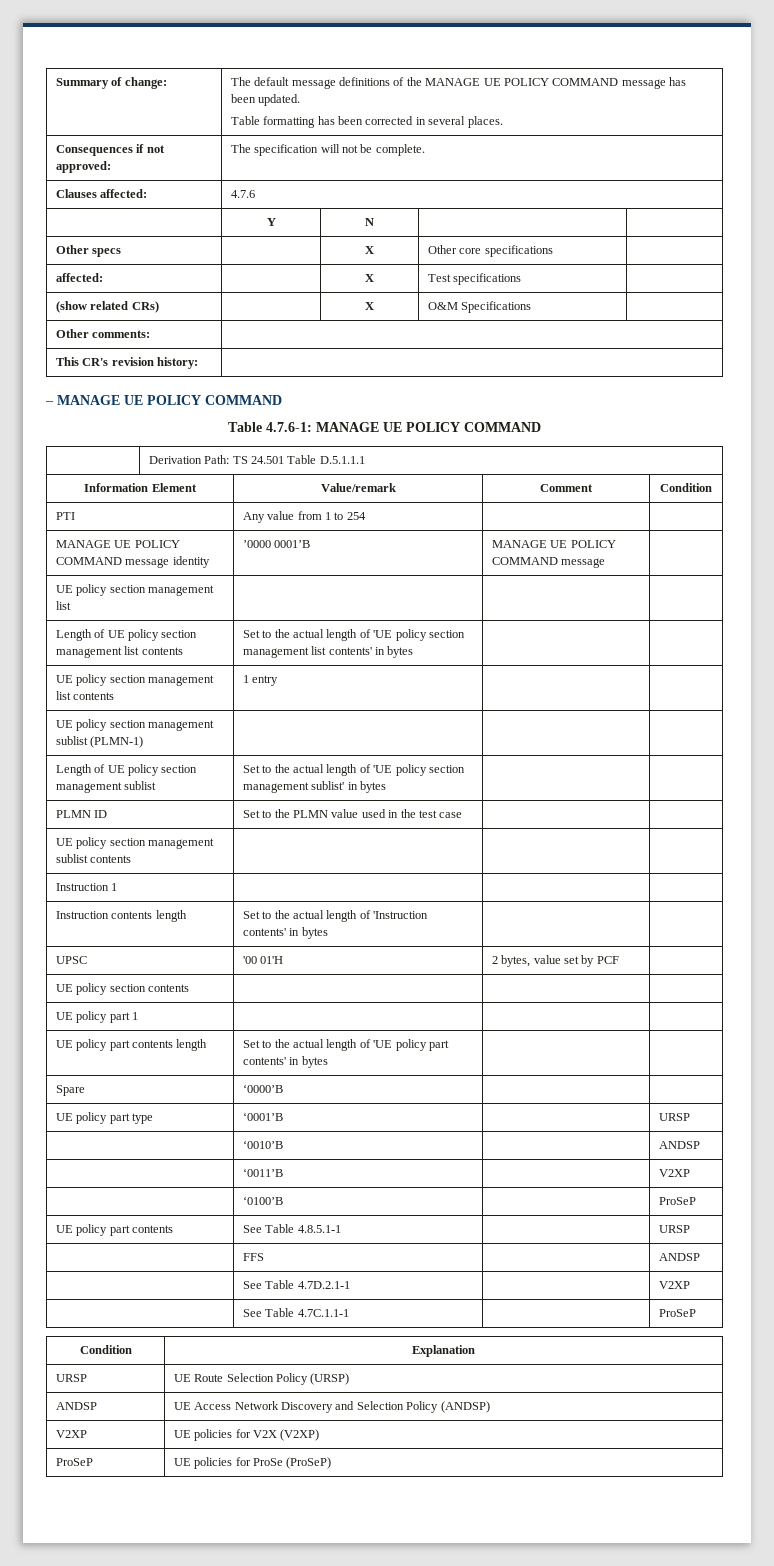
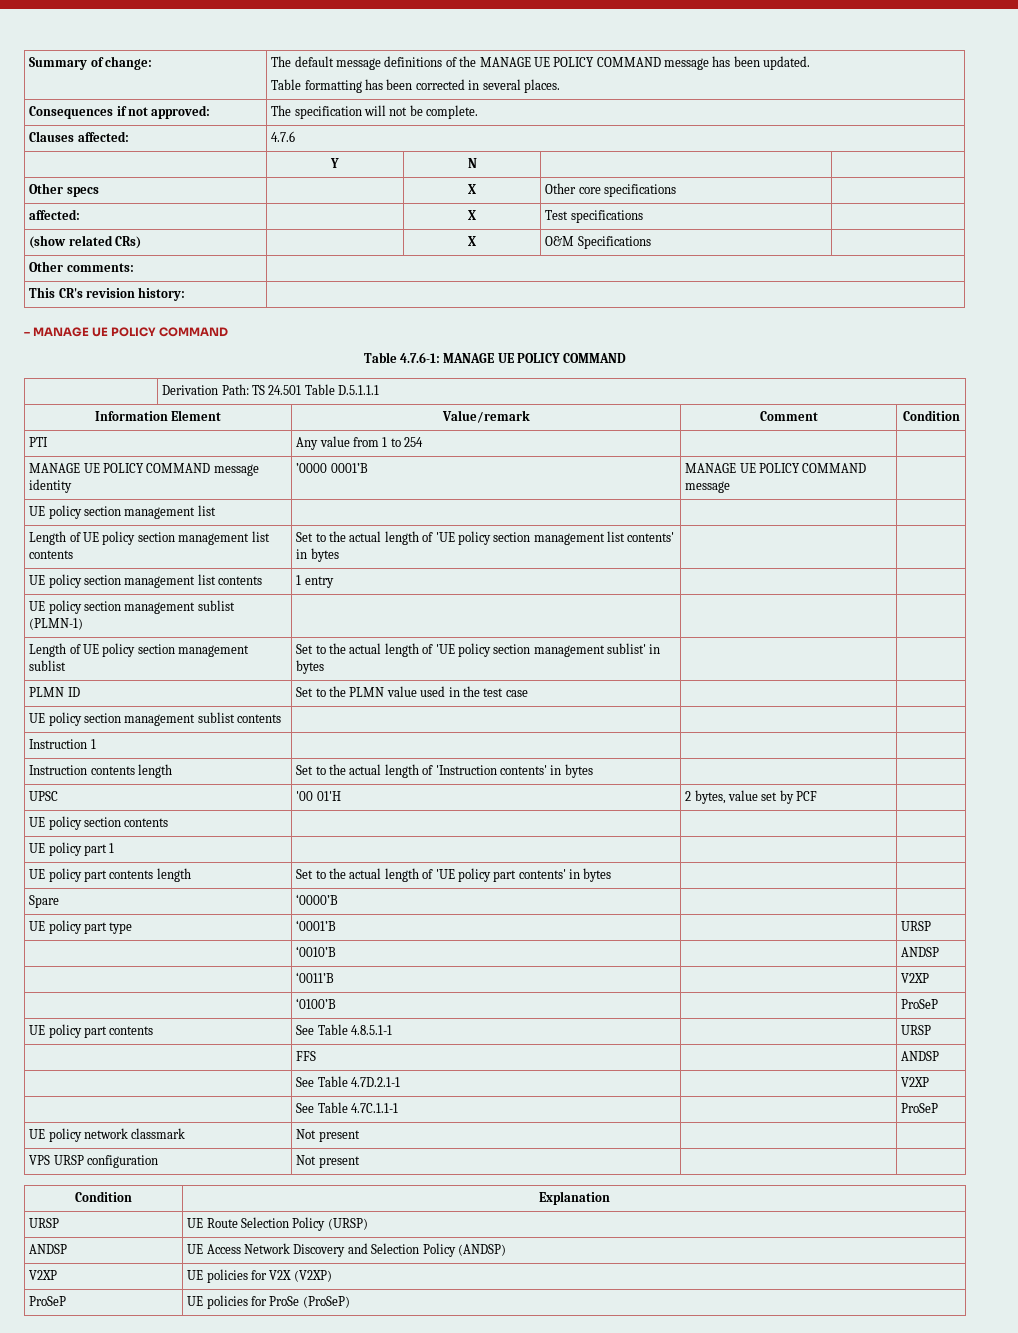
(696, 1313) none -> [29,1128,186,1142] [296,1129,360,1142] [29,1155,158,1168] [296,1155,360,1168] // UE policy network classmark | Not present | | // VPS URSP configuration | Not present | |

